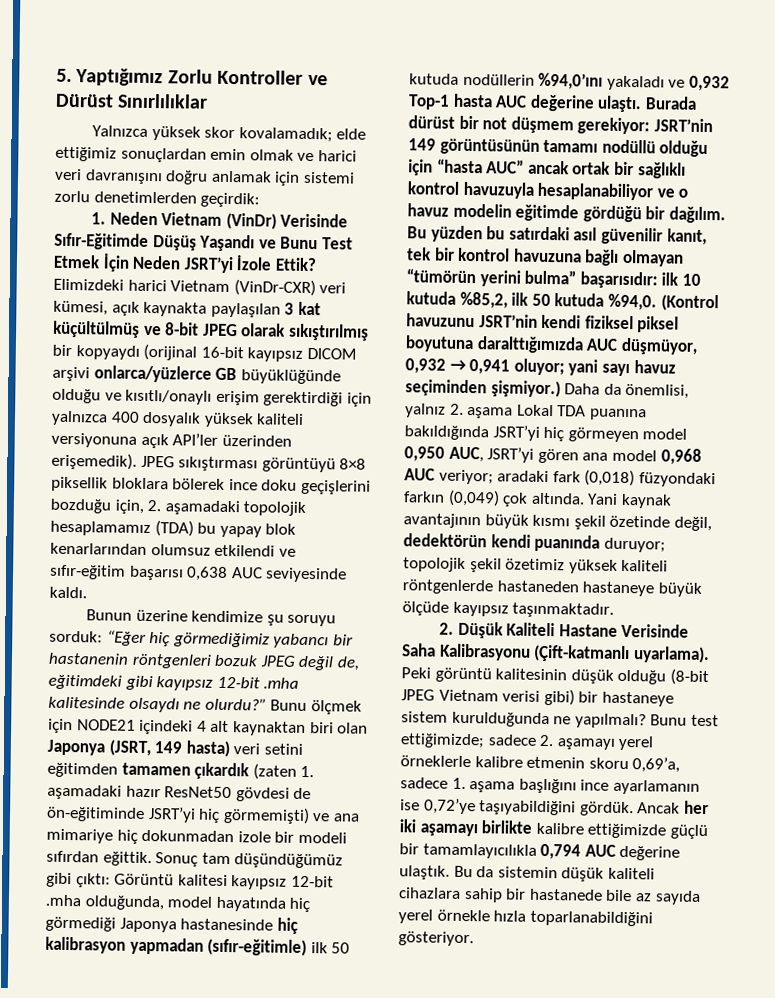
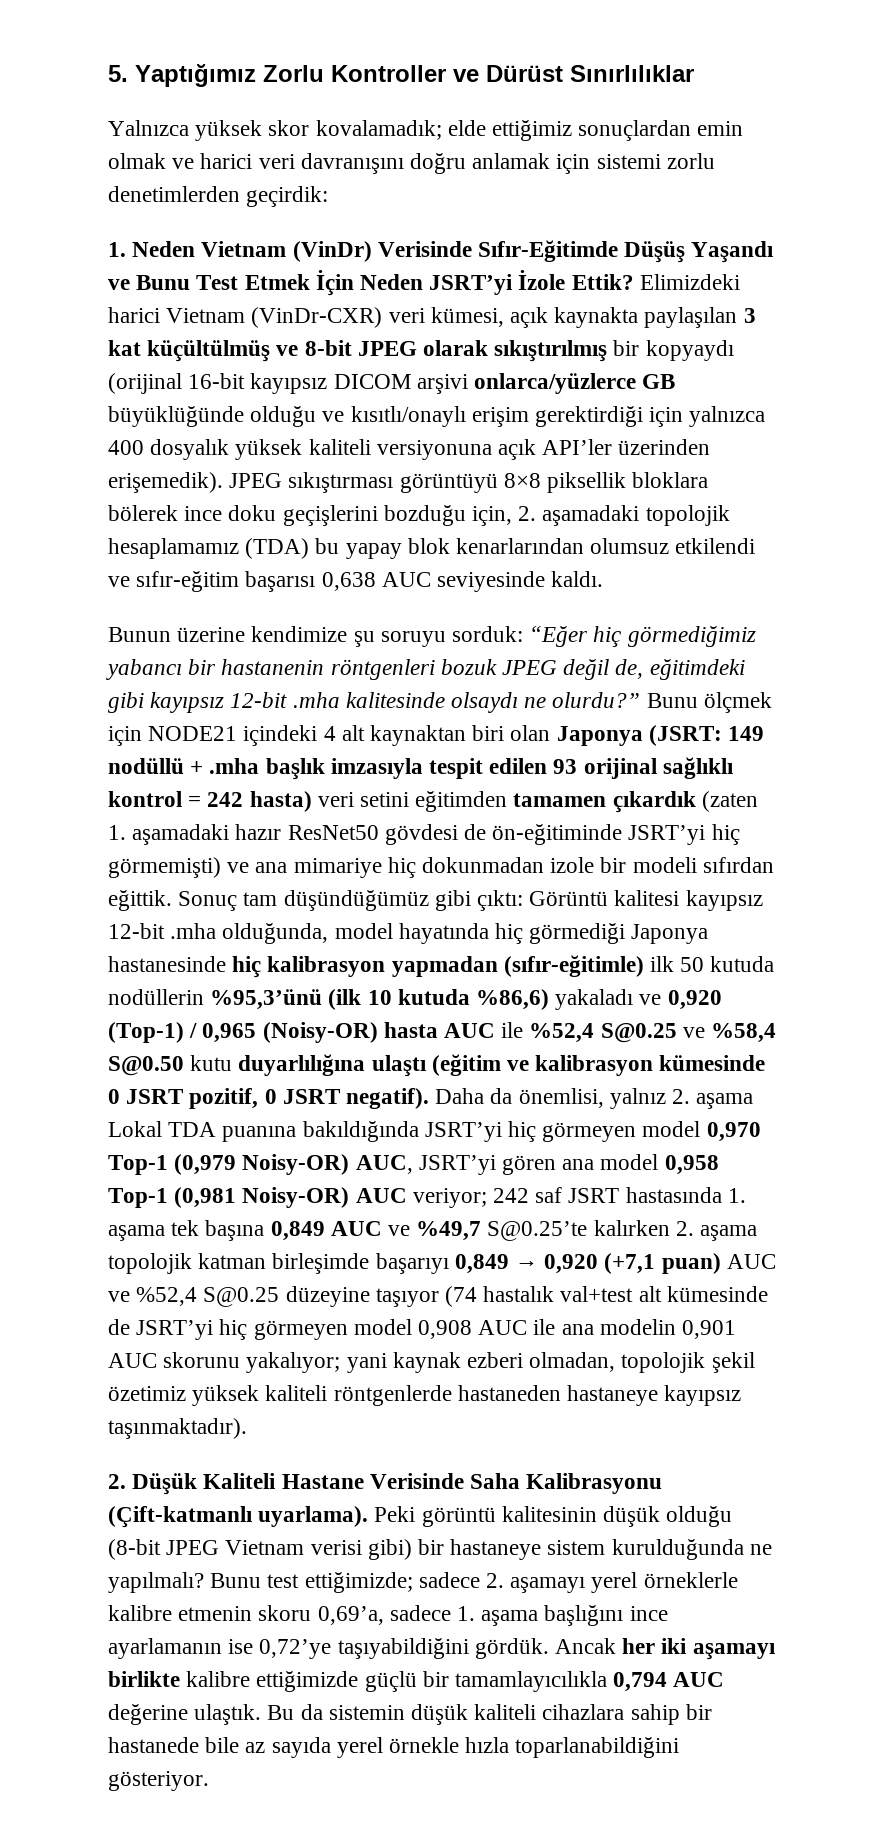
[108,739,183,757] (JSRT, 149 -> [648,725,765,746] [108,757,734,780] [108,791,244,807] (JSRT: 149 nodüllü + .mha başlık imzasıyla tespit edilen 93 orijinal sağlıklı kontrol = 242
[538,72,730,92] [408,93,697,113] [408,115,713,135] [408,138,709,158] [408,158,686,179] [407,181,689,201] [407,203,726,224] [407,225,707,245] [407,247,684,267] [406,268,701,289] [406,291,719,312] [406,313,680,333] [405,335,698,355] [405,358,676,377] [405,379,561,398] %94,0’ını yakaladı ve 0,932 Top-1 hasta AUC değerine ulaştı. Burada dürüst bir not düşmem gerekiyor: JSRT’nin 149 görüntüsünün tamamı nodüllü olduğu için “hasta AUC” ancak ortak bir sağlıklı kontrol havuzuyla hesaplanabiliyor ve o havuz modelin eğitimde gördüğü bir dağılım. Bu yüzden bu satırdaki asıl güvenilir kanıt, tek bir kontrol havuzuna bağlı olmayan “tümörün yerini bulma” başarısıdır: ilk 10 kutuda %85,2, ilk 50 kutuda %94,0. (Kontrol havuzunu JSRT’nin kendi fiziksel piksel boyutuna daralttığımızda AUC düşmüyor, 0,932 → 0,941 oluyor; yani sayı havuz seçiminden şişmiyor.) -> [210,989,722,1010] [108,1022,777,1043] [108,1054,766,1077] [108,1088,430,1109] %95,3’ünü (ilk 10 kutuda %86,6) yakaladı ve 0,920 (Top-1) / 0,965 (Noisy-OR) hasta AUC ile %52,4 S@0.25 ve %58,4 S@0.50 kutu duyarlılığına ulaştı (eğitim ve kalibrasyon kümesinde 0 JSRT pozitif, 0 JSRT negatif).
[404,446,445,462] 0,950 -> [706,1122,761,1142] [108,1154,350,1175] 0,970 Top-1 (0,979 Noisy-OR)
[660,448,702,465] [404,468,716,488] [403,489,672,509] [403,513,712,532] [403,533,666,553] 0,968 AUC veriyor; aradaki fark (0,018) füzyondaki farkın (0,049) çok altında. Yani kaynak avantajının büyük kısmı şekil özetinde değil, dedektörün kendi puanında duruyor; -> [664,1155,719,1175] [108,1187,746,1208] [108,1220,758,1241] [108,1253,776,1274] [108,1286,768,1307] [108,1319,737,1340] [108,1352,616,1373] 0,958 Top-1 (0,981 Noisy-OR) AUC veriyor; 242 saf JSRT hastasında 1. aşama tek başına 0,849 AUC ve %49,7 S@0.25’te kalırken 2. aşama topolojik katman birleşimde başarıyı 0,849 → 0,920 (+7,1 puan) AUC ve %52,4 S@0.25 düzeyine taşıyor (74 hastalık val+test alt kümesinde de JSRT’yi hiç görmeyen model 0,908 AUC ile ana modelin 0,901 AUC skorunu yakalıyor; yani kaynak ezberi olmadan,
[657,582,702,597] [402,601,615,618] büyük ölçüde kayıpsız taşınmaktadır. -> [664,1385,742,1406] [108,1418,247,1439] kayıpsız taşınmaktadır).

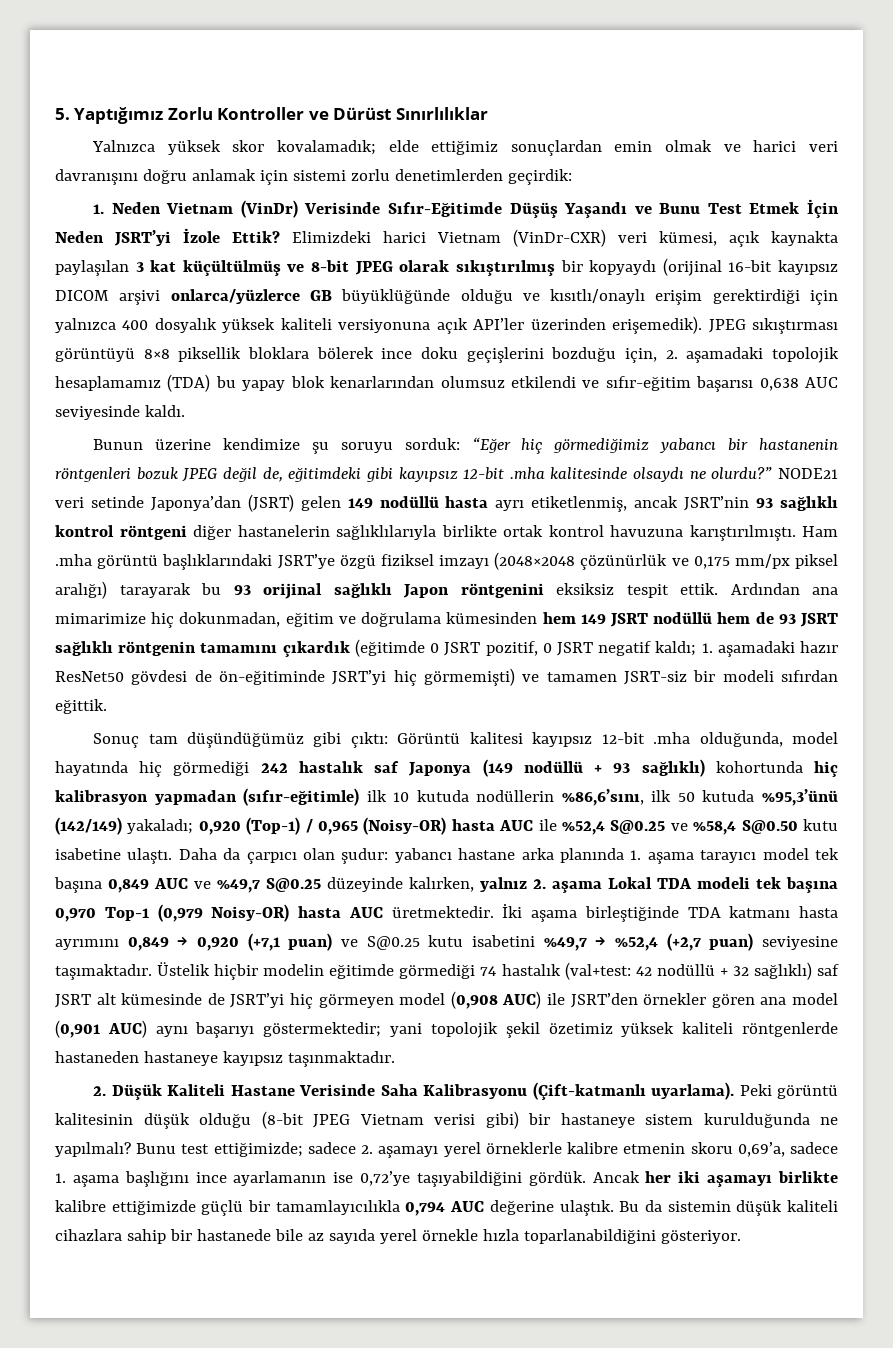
[646,692,772,713] [108,725,765,746] [108,757,734,780] [108,791,758,813] Bunu ölçmek için NODE21 içindeki 4 alt kaynaktan biri olan Japonya (JSRT: 149 nodüllü + .mha başlık imzasıyla tespit edilen 93 orijinal sağlıklı kontrol = 242 hasta) veri setini eğitimden tamamen çıkardık (zaten -> [778,468,838,479] [55,494,838,512] [55,525,838,541] [55,552,838,570] [55,581,838,599] [55,612,838,628] [55,639,697,657] NODE21 veri setinde Japonya’dan (JSRT) gelen 149 nodüllü hasta ayrı etiketlenmiş, ancak JSRT’nin 93 sağlıklı kontrol röntgeni diğer hastanelerin sağlıklılarıyla birlikte ortak kontrol havuzuna karıştırılmıştı. Ham .mha görüntü başlıklarındaki JSRT’ye özgü fiziksel imzayı (2048×2048 çözünürlük ve 0,175 mm/px piksel aralığı) tarayarak bu 93 orijinal sağlıklı Japon röntgenini eksiksiz tespit ettik. Ardından ana mimarimize hiç dokunmadan, eğitim ve doğrulama kümesinden hem 149 JSRT nodüllü hem de 93 JSRT sağlıklı röntgenin tamamını çıkardık (eğitimde 0 JSRT pozitif, 0 JSRT negatif kaldı;
[255,857,595,878] ana mimariye hiç dokunmadan izole -> [546,671,687,685] tamamen JSRT-siz
(172, 900) none -> (107, 706) //
[631,924,709,944] [108,956,226,972] Japonya hastanesinde -> [260,759,803,777] 242 hastalık saf Japonya (149 nodüllü + 93 sağlıklı) kohortunda
[680,956,775,972] [108,989,662,1010] 50 kutuda nodüllerin %95,3’ünü (ilk 10 kutuda %86,6) yakaladı ve -> [393,789,838,806] [55,817,194,835] 10 kutuda nodüllerin %86,6’sını, ilk 50 kutuda %95,3’ünü (142/149) yakaladı;
[238,1054,766,1077] [108,1088,754,1109] [108,1121,761,1142] [108,1154,719,1175] [108,1187,746,1208] [108,1225,165,1241] duyarlılığına ulaştı (eğitim ve kalibrasyon kümesinde 0 JSRT pozitif, 0 JSRT negatif). Daha da önemlisi, yalnız 2. aşama Lokal TDA puanına bakıldığında JSRT’yi hiç görmeyen model 0,970 Top-1 (0,979 Noisy-OR) AUC, JSRT’yi gören ana model 0,958 Top-1 (0,981 Noisy-OR) AUC veriyor; 242 saf JSRT hastasında 1. aşama -> [55,848,809,864] isabetine ulaştı. Daha da çarpıcı olan şudur: yabancı hastane arka planında 1. aşama tarayıcı model
[487,1220,758,1241] [108,1253,449,1274] S@0.25’te kalırken 2. aşama topolojik katman birleşimde başarıyı -> [266,877,838,893] [55,904,838,922] [55,939,119,950] S@0.25 düzeyinde kalırken, yalnız 2. aşama Lokal TDA modeli tek başına 0,970 Top-1 (0,979 Noisy-OR) hasta AUC üretmektedir. İki aşama birleştiğinde TDA katmanı hasta ayrımını
[726,1254,776,1269] [108,1286,634,1307] AUC ve %52,4 S@0.25 düzeyine taşıyor (74 hastalık val+test -> [341,933,838,951] [55,962,839,980] [55,994,91,1008] ve S@0.25 kutu isabetini %49,7 → %52,4 (+2,7 puan) seviyesine taşımaktadır. Üstelik hiçbir modelin eğitimde görmediği 74 hastalık (val+test: 42 nodüllü + 32 sağlıklı) saf JSRT
[418,1319,737,1339] [108,1352,616,1373] 0,908 AUC ile ana modelin 0,901 AUC skorunu yakalıyor; yani kaynak ezberi olmadan, -> [450,991,839,1009] [55,1020,423,1038] (0,908 AUC) ile JSRT’den örnekler gören ana model (0,901 AUC) aynı başarıyı göstermektedir; yani
[108,1418,247,1439] taşınmaktadır). -> [287,1051,395,1067] taşınmaktadır.

